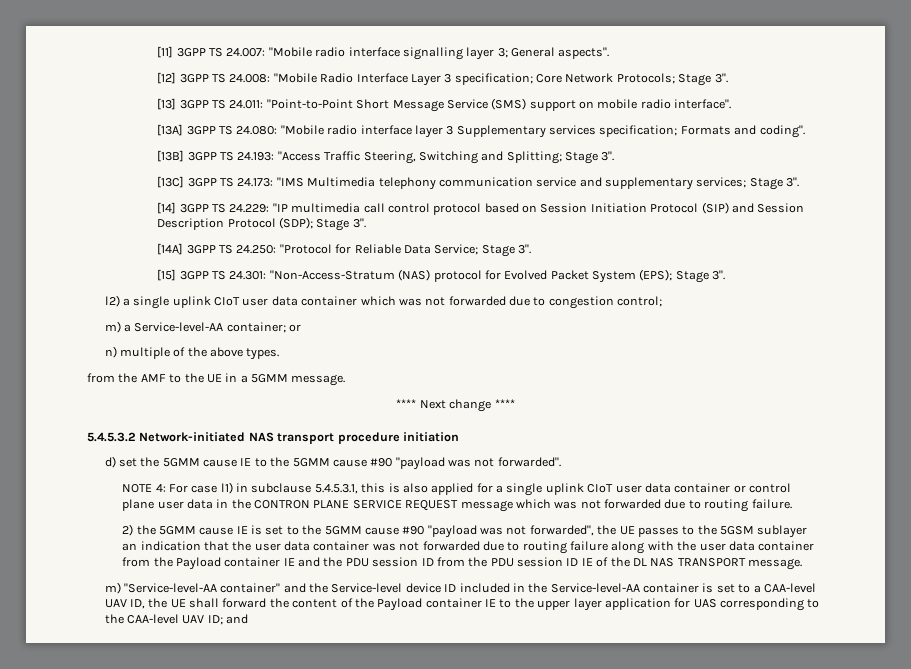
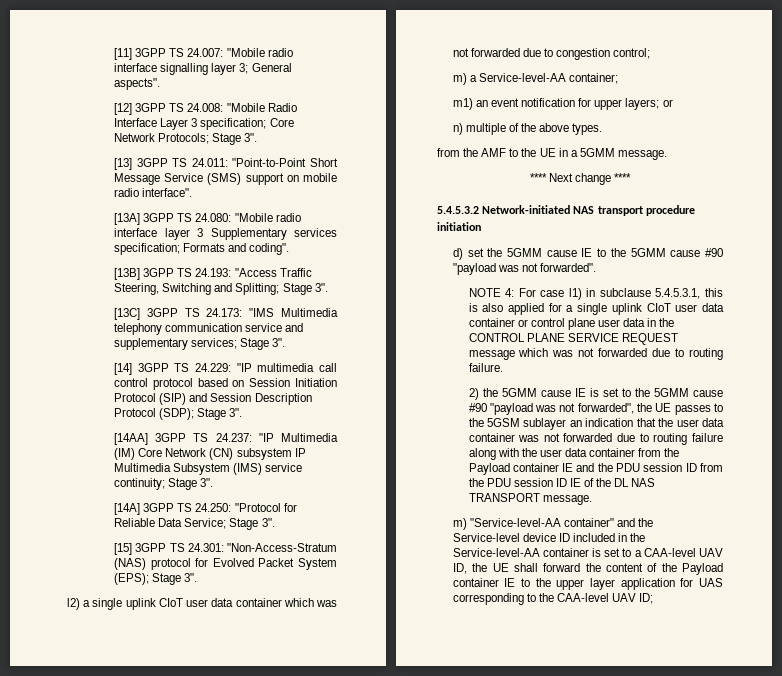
(366, 223) none -> [114,433,338,445] [114,448,306,460] [114,463,303,475] [114,478,214,490] // [14AA] 3GPP TS 24.237: "IP Multimedia (IM) Core Network (CN) subsystem IP Multimedia Subsystem (IMS) service continuity; Stage 3".
(286, 327) none -> [452,98,660,110] // m1) an event notification for upper layers;
[254,500,311,509] CONTRON -> [468,333,525,342] CONTROL
[226,614,249,624] and -> (654, 598) none

